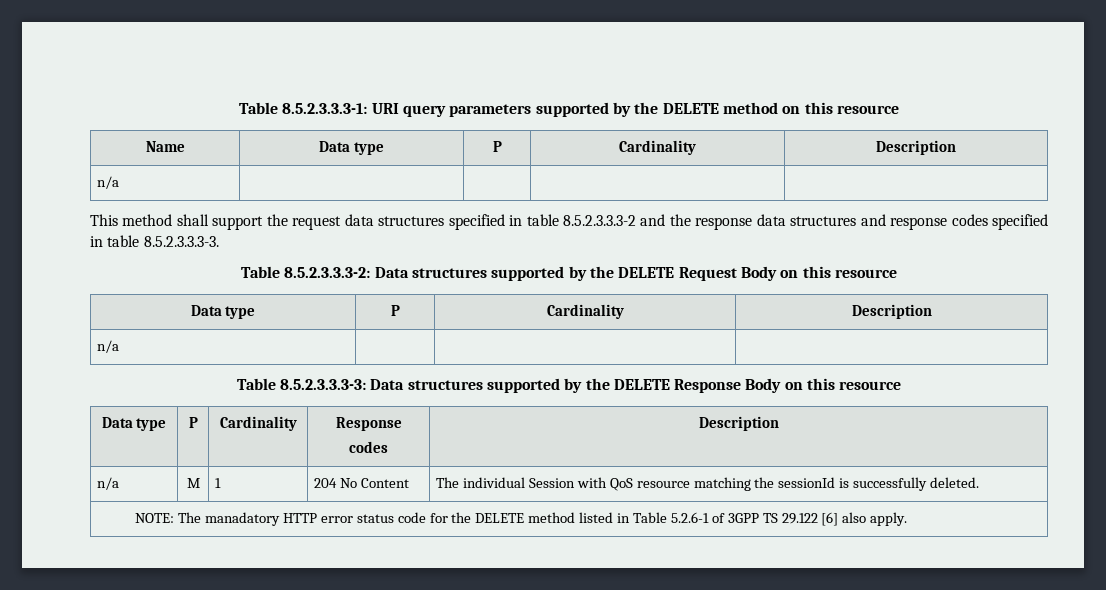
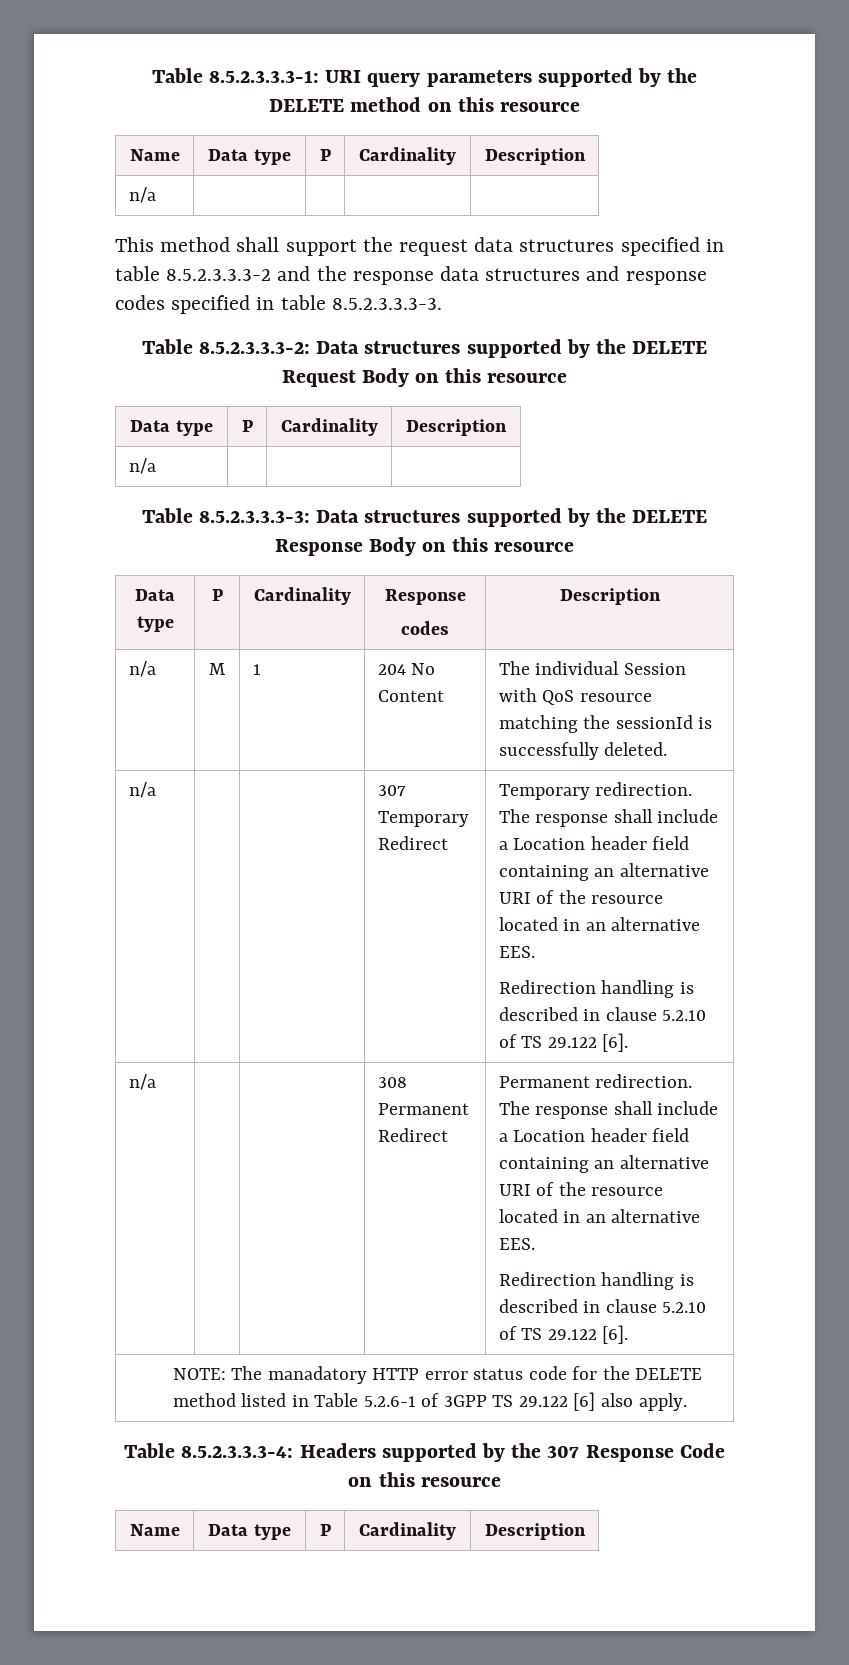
(980, 482) none -> [128,782,156,798] [377,785,406,796] [377,811,469,827] [377,836,448,850] [498,782,693,800] [498,809,719,827] [498,836,690,850] [498,863,709,881] [498,890,664,904] [498,917,701,931] [498,946,535,958] [498,980,694,998] [498,1007,707,1021] [498,1033,629,1052] [128,1074,156,1090] [377,1077,407,1088] [377,1103,469,1115] [377,1128,448,1142] [498,1074,693,1088] [498,1101,719,1119] [498,1128,690,1142] [498,1155,709,1173] [498,1182,664,1196] [498,1209,701,1223] [498,1238,535,1250] [498,1272,694,1290] [498,1299,707,1313] [498,1325,629,1344] // n/a | | | 307 Temporary Redirect | Temporary redirection. The response shall include a Location header field containing an alternative URI of the resource located in an alternative EES. // Redirection handling is described in clause 5.2.10 of TS 29.122 [6]. // n/a | | | 308 Permanent Redirect | Permanent redirection. The response shall include a Location header field containing an alternative URI of the resource located in an alternative EES. // Redirection handling is described in clause 5.2.10 of TS 29.122 [6].
(908, 519) none -> [124,1443,725,1462] [348,1472,501,1487] [129,1524,180,1536] [208,1524,291,1540] [319,1524,331,1536] [359,1522,456,1540] [484,1523,586,1540] // Table 8.5.2.3.3.3-4: Headers supported by the 307 Response Code on this resource // Name | Data type | P | Cardinality | Description

